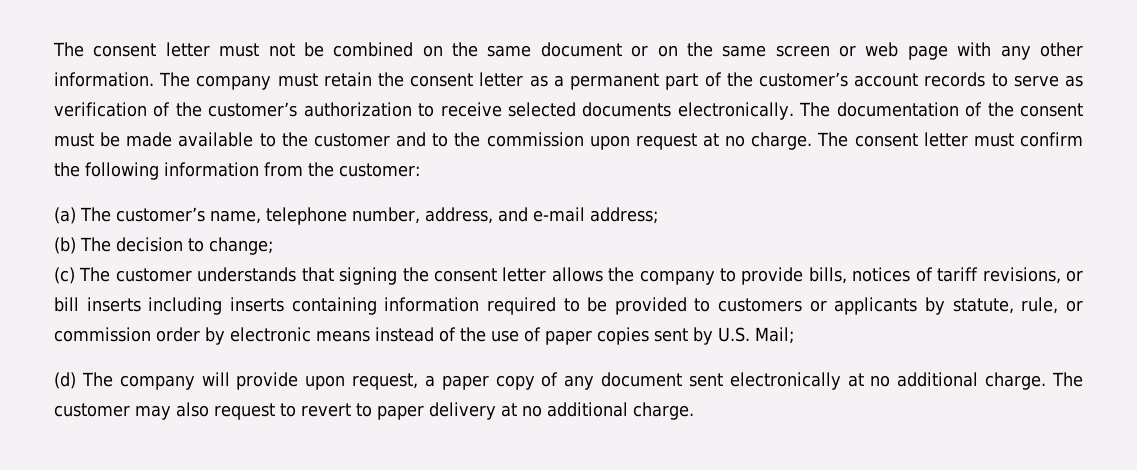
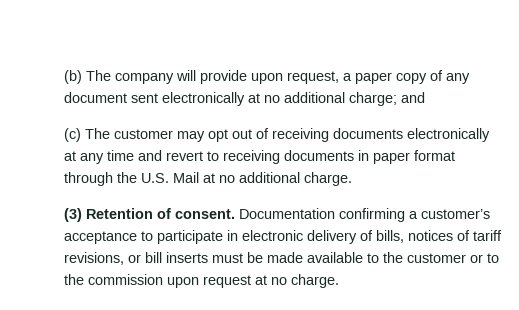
[53,42,1084,60] [54,72,1083,90] [54,102,1083,120] [54,132,1083,150] [54,162,420,180] [54,207,658,225] [54,237,273,255] [54,267,1084,285] [54,297,1083,315] [54,327,794,345] [54,372,76,389] The consent letter must not be combined on the same document or on the same screen or web page with any other information. The company must retain the consent letter as a permanent part of the customer’s account records to serve as verification of the customer’s authorization to receive selected documents electronically. The documentation of the consent must be made available to the customer and to the commission upon request at no charge. The consent letter must confirm the following information from the customer: // (a) The customer’s name, telephone number, address, and e-mail address; // (b) The decision to change; // (c) The customer understands that signing the consent letter allows the company to provide bills, notices of tariff revisions, or bill inserts including inserts containing information required to be provided to customers or applicants by statute, rule, or commission order by electronic means instead of the use of paper copies sent by U.S. Mail; // (d) -> [64,70,82,84] (b)
[985,372,1084,390] [54,402,628,420] charge. The customer may also request to revert to paper delivery at no additional -> [349,92,425,106] [64,128,490,142] [64,150,455,164] [64,172,352,186] [64,208,490,222] [64,230,502,244] [64,252,499,265] [64,274,287,288] charge; and // (c) The customer may opt out of receiving documents electronically at any time and revert to receiving documents in paper format through the U.S. Mail at no additional charge. // (3) Retention of consent. Documentation confirming a customer’s acceptance to participate in electronic delivery of bills, notices of tariff revisions, or bill inserts must be made available to the customer or to the commission upon request at no

